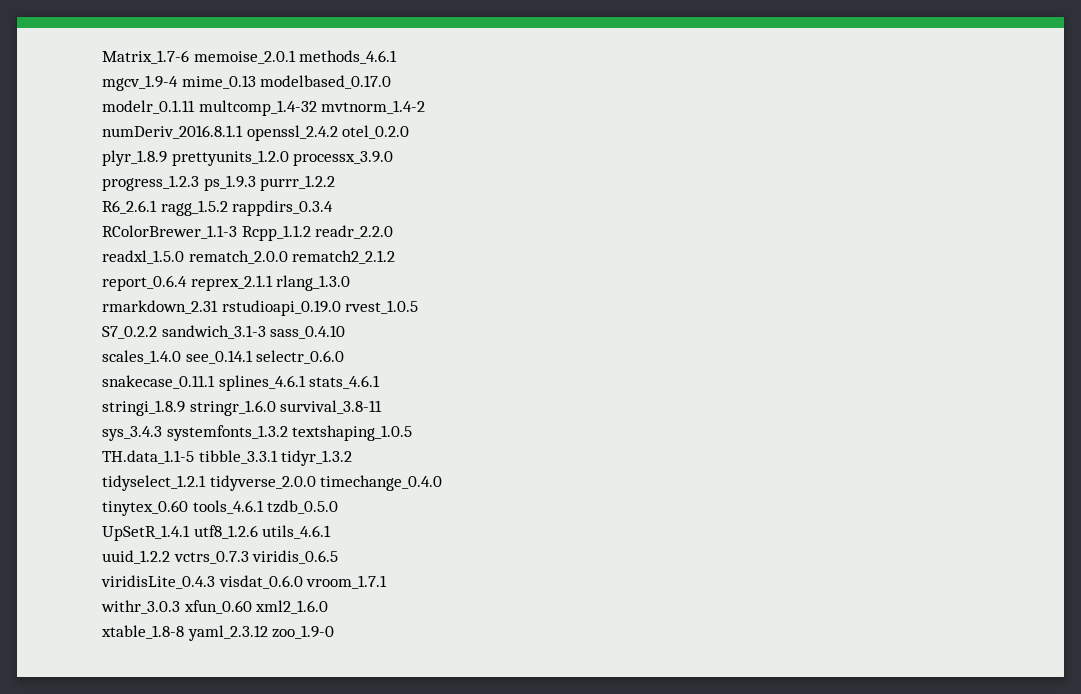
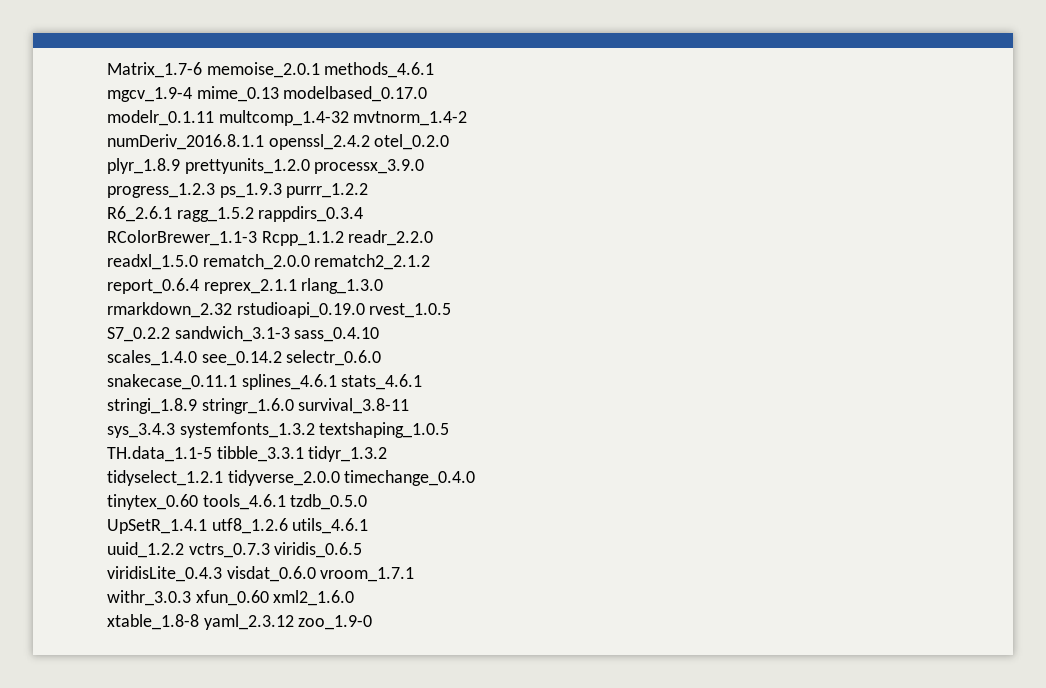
[102,300,218,314] rmarkdown_2.31 -> [107,302,232,318] rmarkdown_2.32
[185,350,253,364] see_0.14.1 -> [201,351,282,366] see_0.14.2

